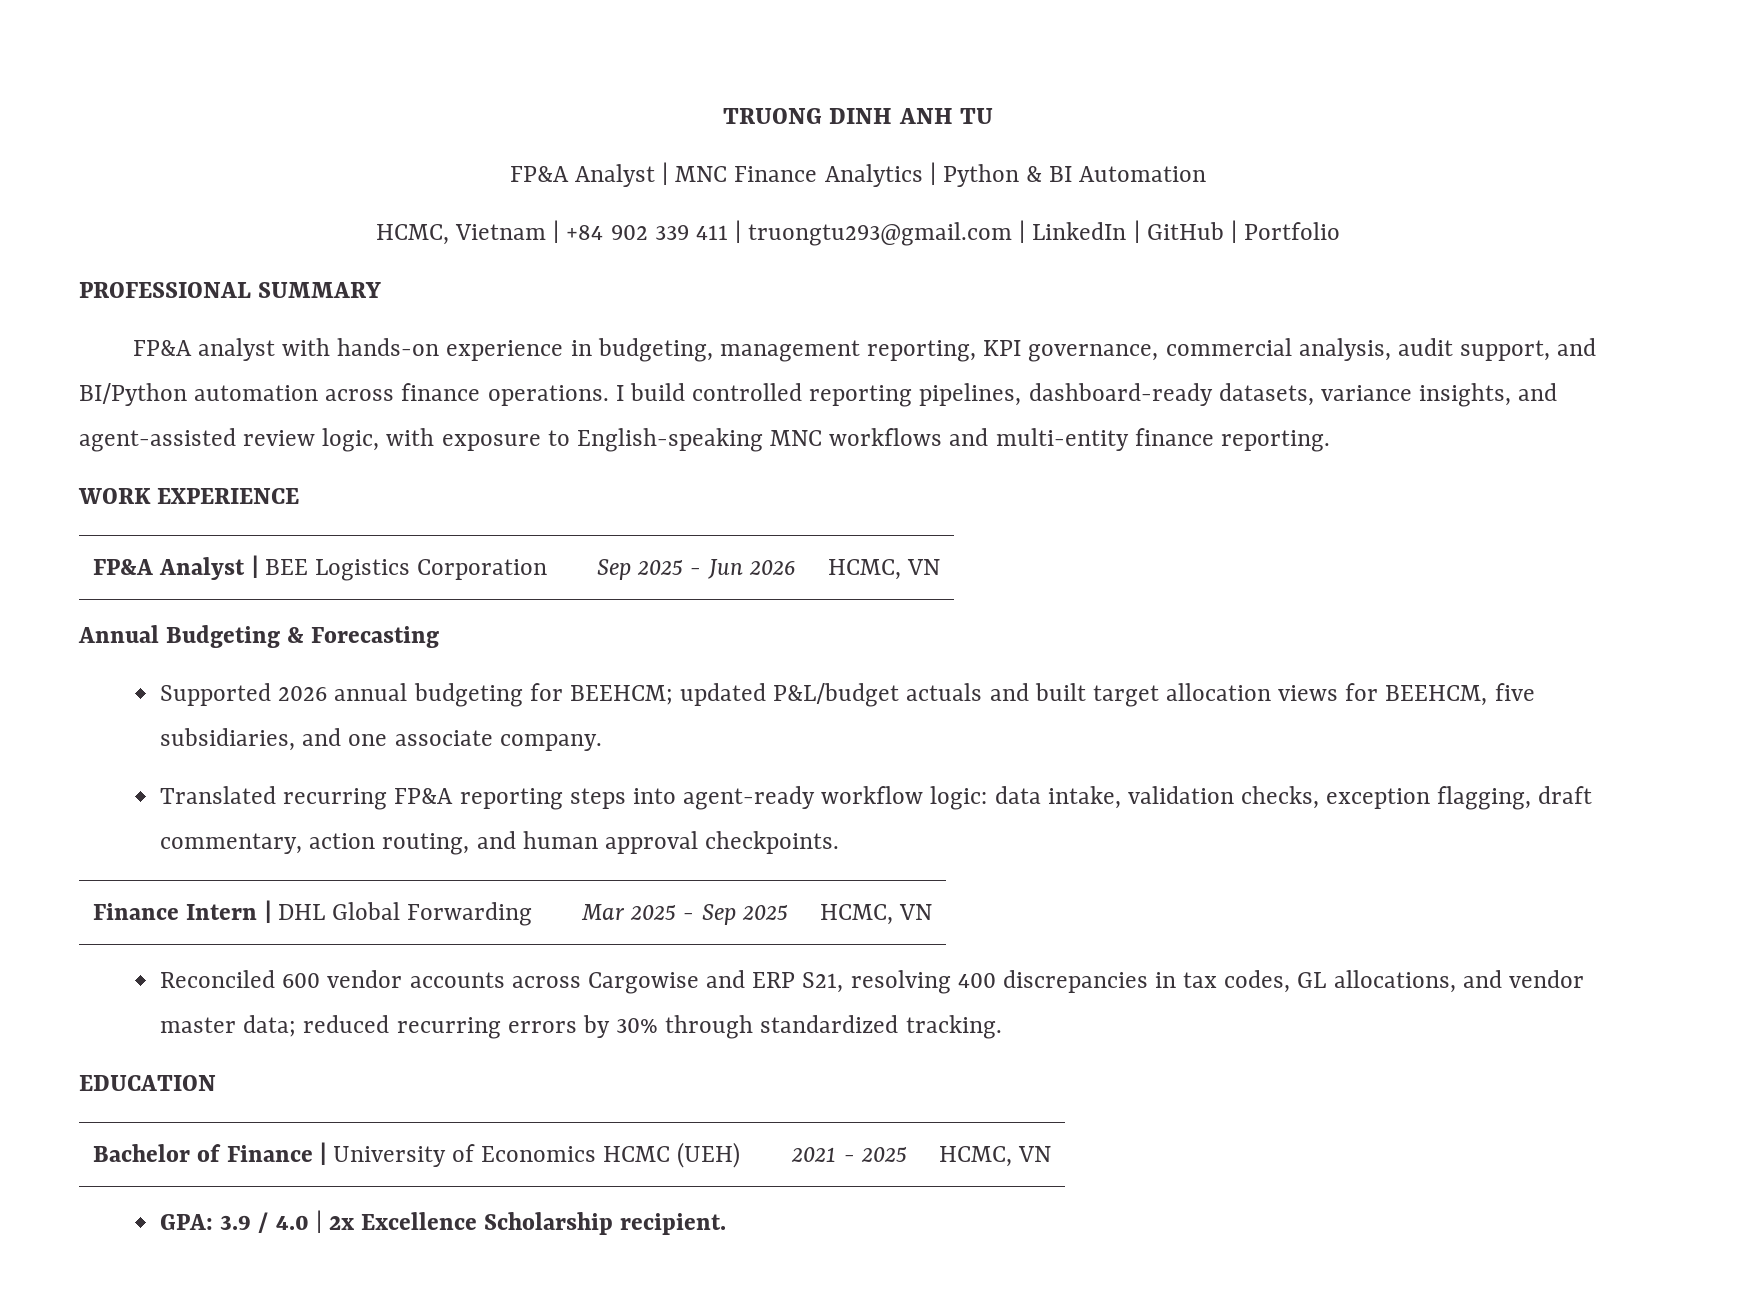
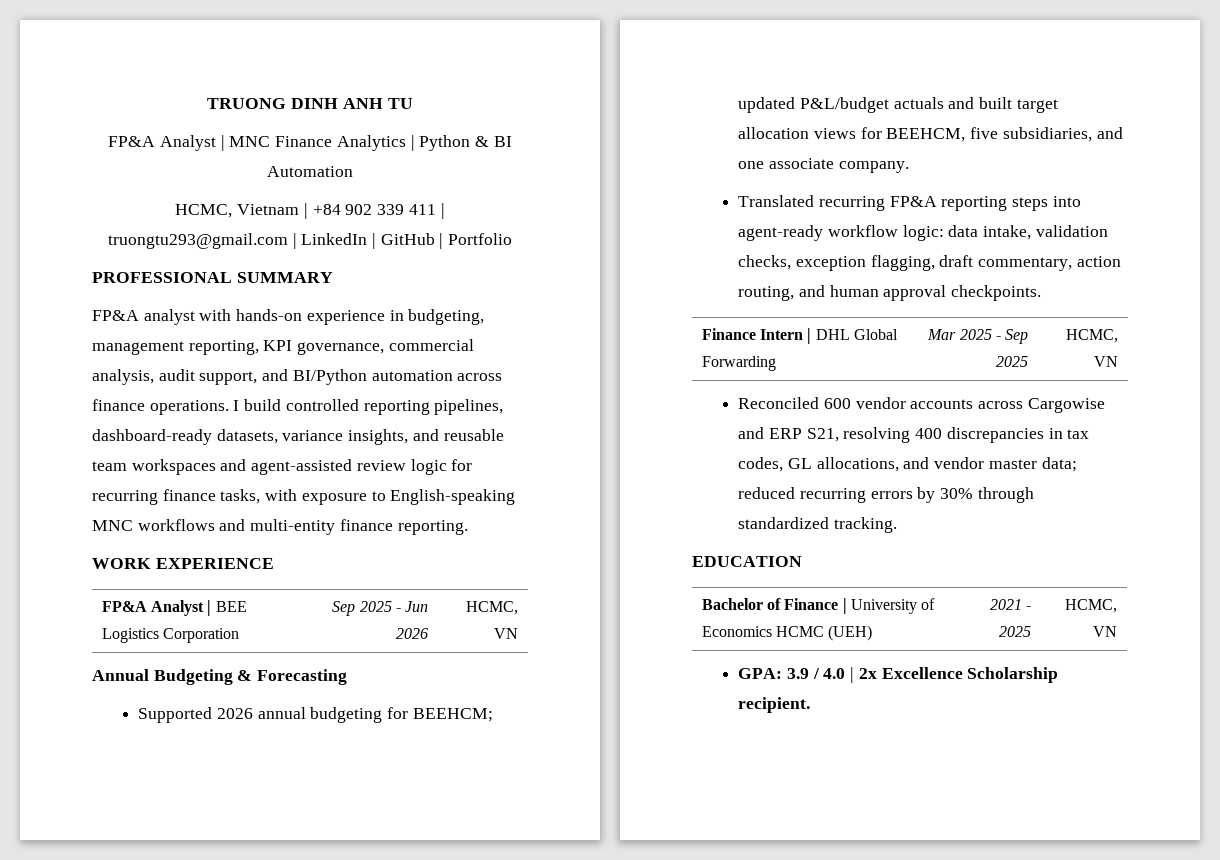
[79,428,380,452] agent-assisted review logic, -> [443,429,504,441] [92,459,473,475] [92,489,261,505] reusable team workspaces and agent-assisted review logic for recurring finance tasks,

